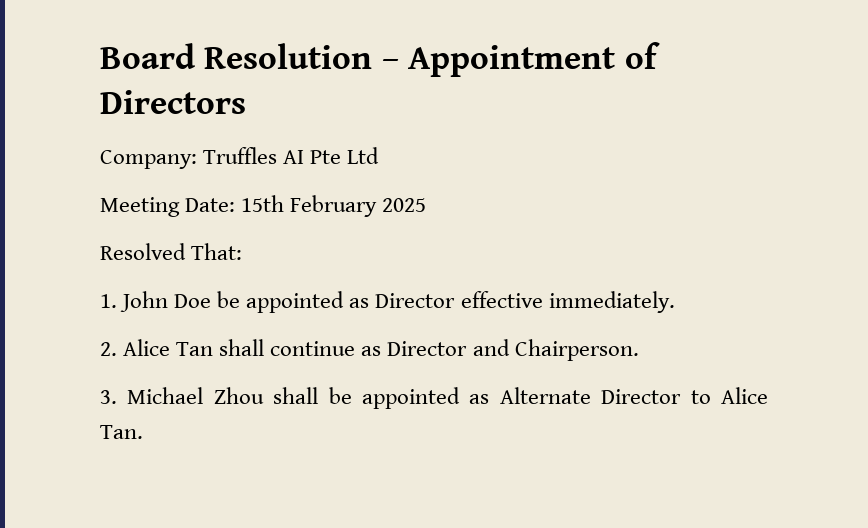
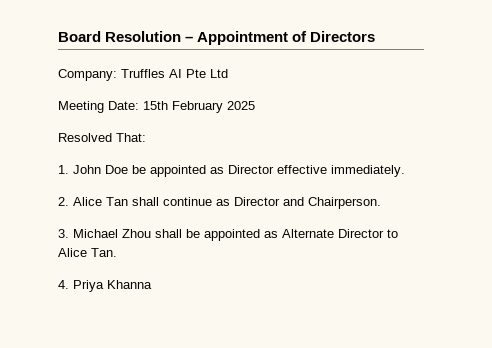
(143, 432) none -> [58,280,152,292] // 4. Priya Khanna

